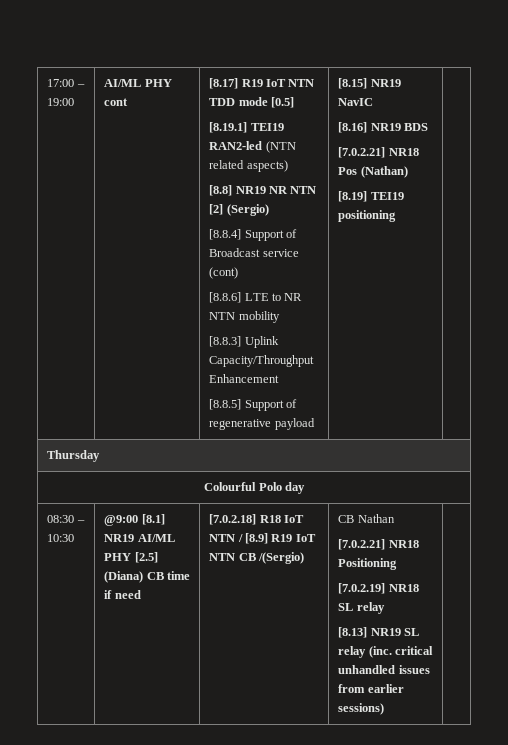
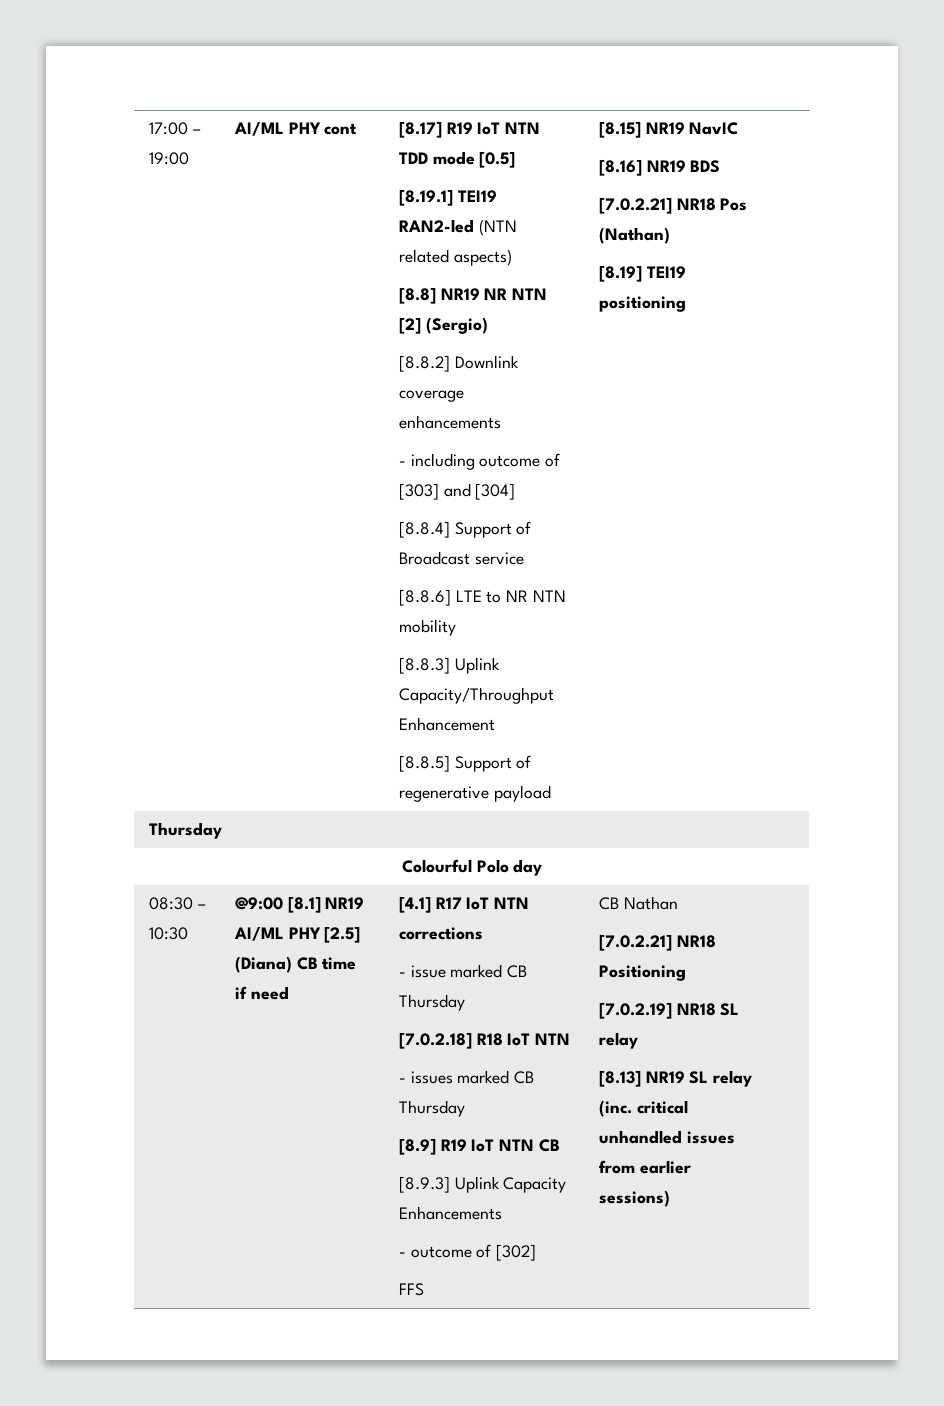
(269, 210) none -> [398,355,519,372] [398,390,464,402] [398,415,501,429] [398,453,560,470] [398,483,516,500] // [8.8.2] Downlink coverage enhancements // - including outcome of [303] and [304]
[209,267,239,279] (cont) -> (524, 558) none
(141, 594) none -> [398,896,529,913] [398,927,483,940] [398,964,527,978] [398,994,465,1011] [4.1] R17 IoT NTN corrections // - issue marked CB Thursday //
[237,534,243,542] / -> [398,1070,534,1084] [398,1100,465,1117] // - issues marked CB Thursday //
[257,552,304,564] /(Sergio) -> [398,1176,567,1193] [398,1206,502,1220] [398,1244,536,1261] [398,1283,424,1296] // [8.9.3] Uplink Capacity Enhancements // - outcome of [302] // FFS

